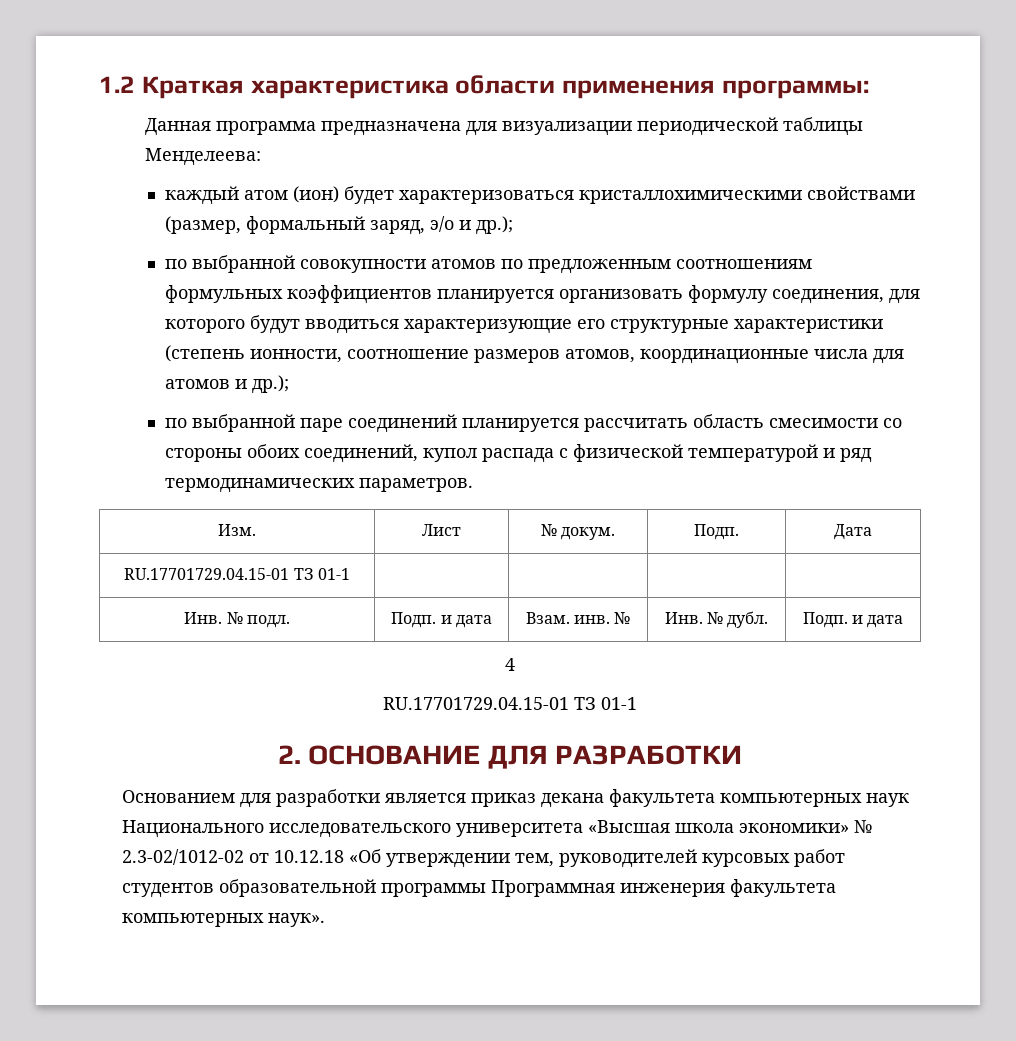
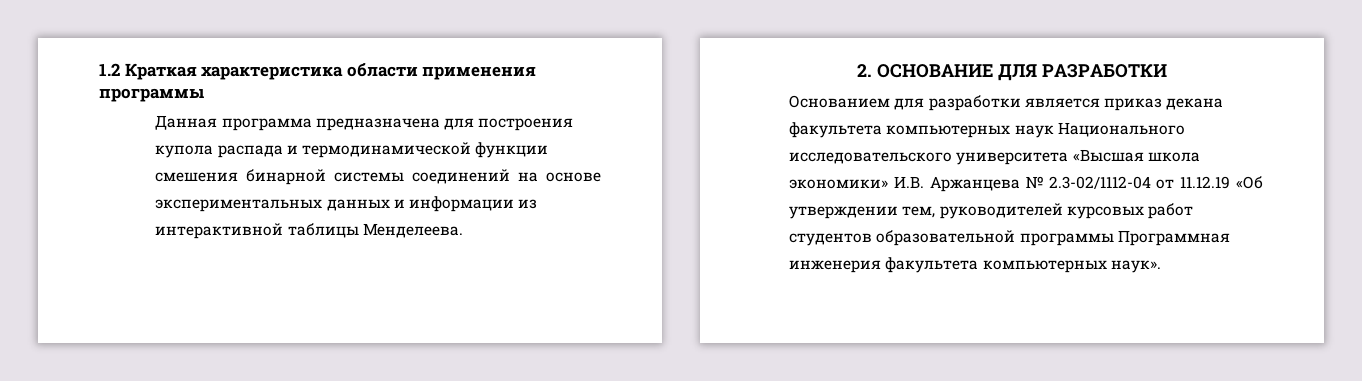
[721,80,869,99] программы: -> [99,88,204,102] программы
[501,117,863,136] [144,148,261,166] [164,186,915,205] [164,216,513,235] [164,255,812,274] [164,285,920,304] [164,315,883,334] [164,345,904,364] [164,375,289,394] [164,414,902,433] [164,444,872,463] [164,478,473,493] [218,524,256,536] [422,524,461,536] [540,524,616,540] [694,524,739,540] [834,524,872,540] [124,568,350,580] [184,612,290,628] [391,612,492,628] [525,612,631,624] [664,611,769,628] [802,612,904,628] [505,658,515,671] [383,697,637,710] визуализации периодической таблицы Менделеева: // каждый атом (ион) будет характеризоваться кристаллохимическими свойствами (размер, формальный заряд, э/о и др.); // по выбранной совокупности атомов по предложенным соотношениям формульных коэффициентов планируется организовать формулу соединения, для которого будут вводиться характеризующие его структурные характеристики (степень ионности, соотношение размеров атомов, координационные числа для атомов и др.); // по выбранной паре соединений планируется рассчитать область смесимости со стороны обоих соединений, купол распада с физической температурой и ряд термодинамических параметров. // Изм. | Лист | № докум. | Подп. | Дата // RU.17701729.04.15-01 ТЗ 01-1 | | | | // Инв. № подл. | Подп. и дата | Взам. инв. № | Инв. № дубл. | Подп. и дата // 4 // RU.17701729.04.15-01 ТЗ 01-1 -> [478,118,574,131] [155,142,549,158] [155,169,601,185] [155,196,538,212] [155,223,463,239] построения купола распада и термодинамической функции смешения бинарной системы соединений на основе экспериментальных данных и информации из интерактивной таблицы Менделеева.
[853,820,872,833] [121,849,344,865] № 2.3-02/1012-02 от 10.12.18 -> [894,176,1231,192] И.В. Аржанцева № 2.3-02/1112-04 от 11.12.19

